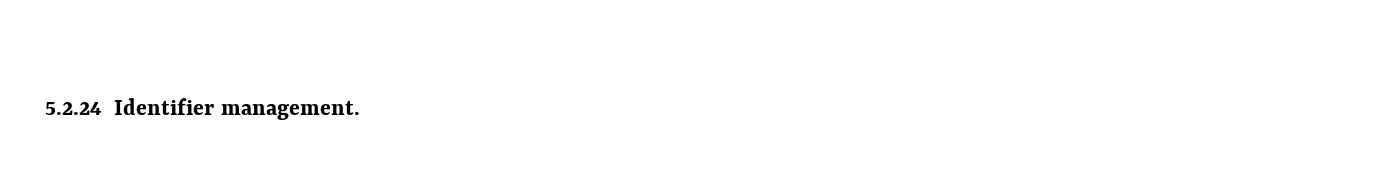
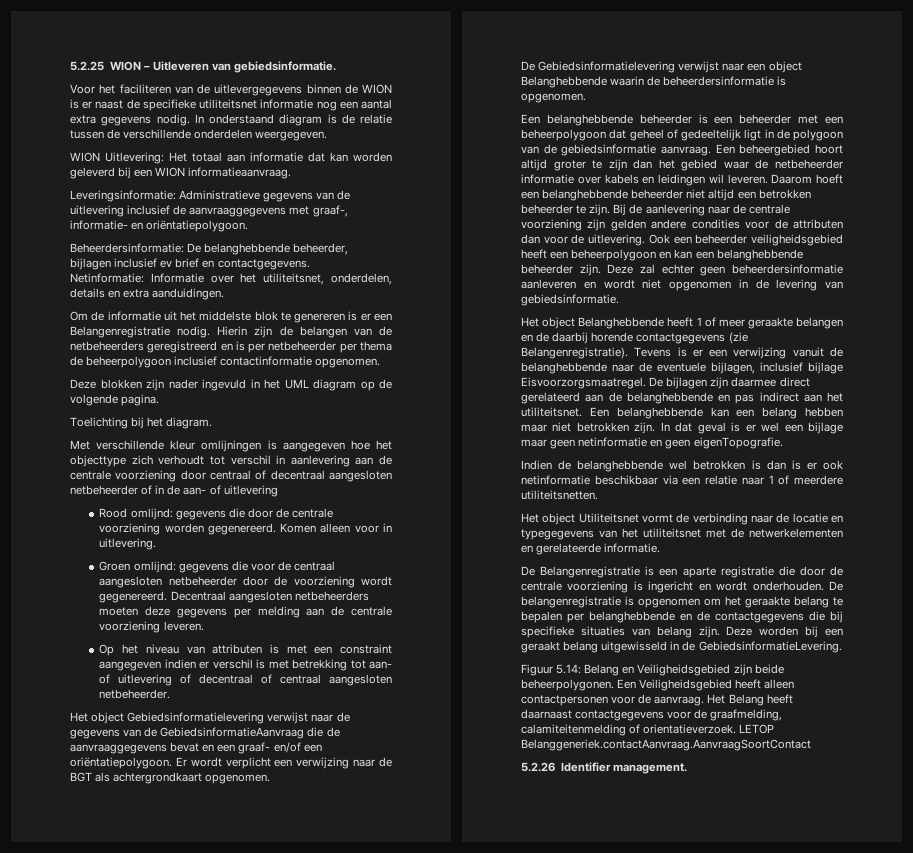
[45,102,102,115] 5.2.24 -> [70,61,337,73] [70,84,392,96] [70,99,392,111] [70,114,392,126] [70,129,328,141] [70,152,392,164] [70,167,292,179] [70,190,351,202] [70,205,348,217] [70,220,249,232] [70,243,349,255] [70,258,310,270] [70,273,392,285] [70,288,225,300] [70,311,392,323] [70,326,392,338] [70,341,392,353] [70,356,381,368] [70,379,392,391] [70,394,160,406] [70,417,213,429] [70,440,392,452] [70,455,392,467] [70,470,393,482] [70,485,278,497] [99,508,334,520] [99,523,392,535] [99,538,157,550] [99,561,336,573] [99,576,392,588] [99,591,369,603] [99,606,392,618] [99,621,204,633] [99,644,392,656] [99,659,392,671] [99,674,392,686] [99,689,171,699] [70,712,350,724] [70,727,340,739] [70,742,322,754] [70,757,392,769] [70,772,271,784] [521,61,802,73] [521,76,787,88] [521,93,586,103] [521,114,843,126] [521,129,843,141] [521,144,843,156] [521,159,843,171] [521,174,843,186] [521,189,811,201] [521,204,790,216] [521,219,843,231] [521,234,843,246] [521,249,803,261] [521,264,843,276] [521,279,843,291] [521,294,619,306] [521,317,843,329] [521,332,748,344] [521,347,843,359] [521,362,843,374] [521,377,810,389] [521,392,843,404] [521,407,843,419] [521,422,843,434] [521,437,783,449] [521,460,843,472] [521,475,843,485] [521,490,598,500] [521,513,843,525] [521,528,843,540] [521,543,661,555] [521,566,843,578] [521,581,843,593] [521,596,843,608] [521,611,843,623] [521,626,843,638] [521,641,842,653] [521,664,784,676] [521,679,795,691] [521,694,793,706] [521,709,783,721] [521,724,775,736] [521,739,811,751] [521,762,555,772] 5.2.25 WION – Uitleveren van gebiedsinformatie. // Voor het faciliteren van de uitlevergegevens binnen de WION is er naast de specifieke utiliteitsnet informatie nog een aantal extra gegevens nodig. In onderstaand diagram is de relatie tussen de verschillende onderdelen weergegeven. // WION Uitlevering: Het totaal aan informatie dat kan worden geleverd bij een WION informatieaanvraag. // Leveringsinformatie: Administratieve gegevens van de uitlevering inclusief de aanvraaggegevens met graaf-, informatie- en oriëntatiepolygoon. // Beheerdersinformatie: De belanghebbende beheerder, bijlagen inclusief ev brief en contactgegevens. // Netinformatie: Informatie over het utiliteitsnet, onderdelen, details en extra aanduidingen. // Om de informatie uit het middelste blok te genereren is er een Belangenregistratie nodig. Hierin zijn de belangen van de netbeheerders geregistreerd en is per netbeheerder per thema de beheerpolygoon inclusief contactinformatie opgenomen. // Deze blokken zijn nader ingevuld in het UML diagram op de volgende pagina. // Toelichting bij het diagram. // Met verschillende kleur omlijningen is aangegeven hoe het objecttype zich verhoudt tot verschil in aanlevering aan de centrale voorziening door centraal of decentraal aangesloten netbeheerder of in de aan- of uitlevering // Rood omlijnd: gegevens die door de centrale voorziening worden gegenereerd. Komen alleen voor in uitlevering. // Groen omlijnd: gegevens die voor de centraal aangesloten netbeheerder door de voorziening wordt gegenereerd. Decentraal aangesloten netbeheerders moeten deze gegevens per melding aan de centrale voorziening leveren. // Op het niveau van attributen is met een constraint aangegeven indien er verschil is met betrekking tot aan- of uitlevering of decentraal of centraal aangesloten netbeheerder. // Het object Gebiedsinformatielevering verwijst naar de gegevens van de GebiedsinformatieAanvraag die de aanvraaggegevens bevat en een graaf- en/of een oriëntatiepolygoon. Er wordt verplicht een verwijzing naar de BGT als achtergrondkaart opgenomen. // De Gebiedsinformatielevering verwijst naar een object Belanghebbende waarin de beheerdersinformatie is opgenomen. // Een belanghebbende beheerder is een beheerder met een beheerpolygoon dat geheel of gedeeltelijk ligt in de polygoon van de gebiedsinformatie aanvraag. Een beheergebied hoort altijd groter te zijn dan het gebied waar de netbeheerder informatie over kabels en leidingen wil leveren. Daarom hoeft een belanghebbende beheerder niet altijd een betrokken beheerder te zijn. Bij de aanlevering naar de centrale voorziening zijn gelden andere condities voor de attributen dan voor de uitlevering. Ook een beheerder veiligheidsgebied heeft een beheerpolygoon en kan een belanghebbende beheerder zijn. Deze zal echter geen beheerdersinformatie aanleveren en wordt niet opgenomen in de levering van gebiedsinformatie. // Het object Belanghebbende heeft 1 of meer geraakte belangen en de daarbij horende contactgegevens (zie Belangenregistratie). Tevens is er een verwijzing vanuit de belanghebbende naar de eventuele bijlagen, inclusief bijlage Eisvoorzorgsmaatregel. De bijlagen zijn daarmee direct gerelateerd aan de belanghebbende en pas indirect aan het utiliteitsnet. Een belanghebbende kan een belang hebben maar niet betrokken zijn. In dat geval is er wel een bijlage maar geen netinformatie en geen eigenTopografie. // Indien de belanghebbende wel betrokken is dan is er ook netinformatie beschikbaar via een relatie naar 1 of meerdere utiliteitsnetten. // Het object Utiliteitsnet vormt de verbinding naar de locatie en typegegevens van het utiliteitsnet met de netwerkelementen en gerelateerde informatie. // De Belangenregistratie is een aparte registratie die door de centrale voorziening is ingericht en wordt onderhouden. De belangenregistratie is opgenomen om het geraakte belang te bepalen per belanghebbende en de contactgegevens die bij specifieke situaties van belang zijn. Deze worden bij een geraakt belang uitgewisseld in de GebiedsinformatieLevering. // Figuur 5.14: Belang en Veiligheidsgebied zijn beide beheerpolygonen. Een Veiligheidsgebied heeft alleen contactpersonen voor de aanvraag. Het Belang heeft daarnaast contactgegevens voor de graafmelding, calamiteitenmelding of orientatieverzoek. LETOP Belanggeneriek.contactAanvraag.AanvraagSoortContact // 5.2.26

